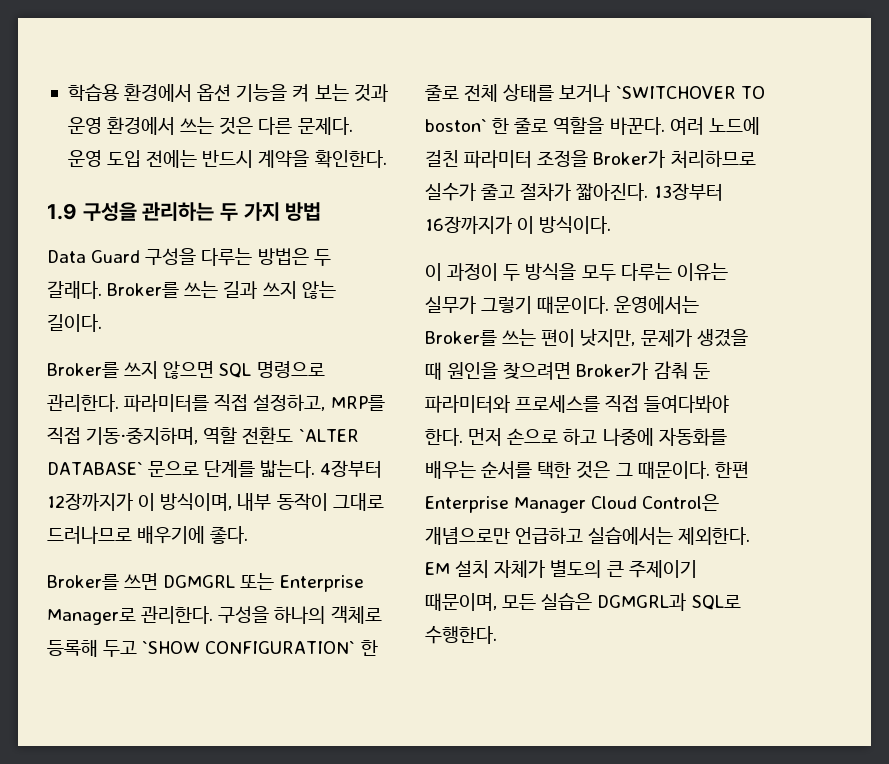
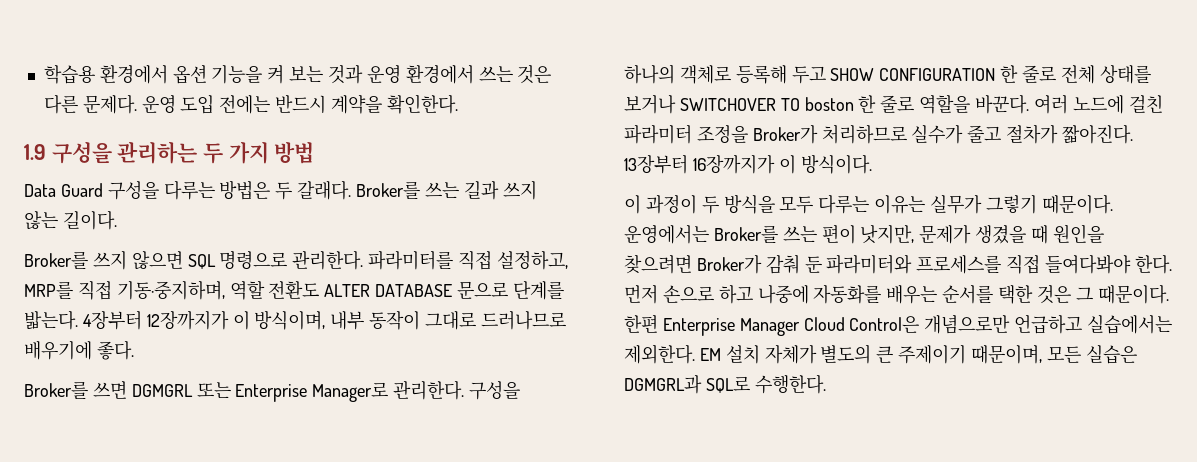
[298,429,359,442] [47,462,143,475] `ALTER DATABASE` -> [324,284,453,297] ALTER DATABASE
[142,641,356,654] `SHOW CONFIGURATION` -> [830,68,996,81] SHOW CONFIGURATION
[615,86,765,99] [425,119,487,132] `SWITCHOVER TO boston` -> [679,97,854,111] SWITCHOVER TO boston

